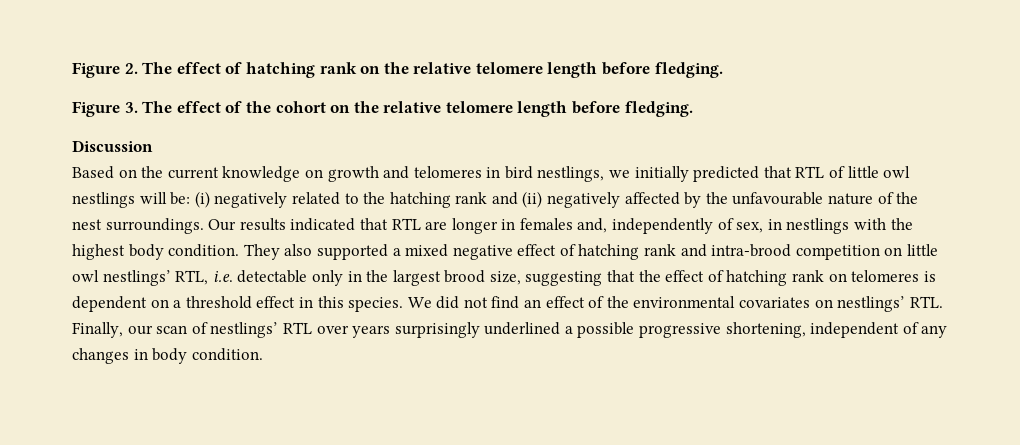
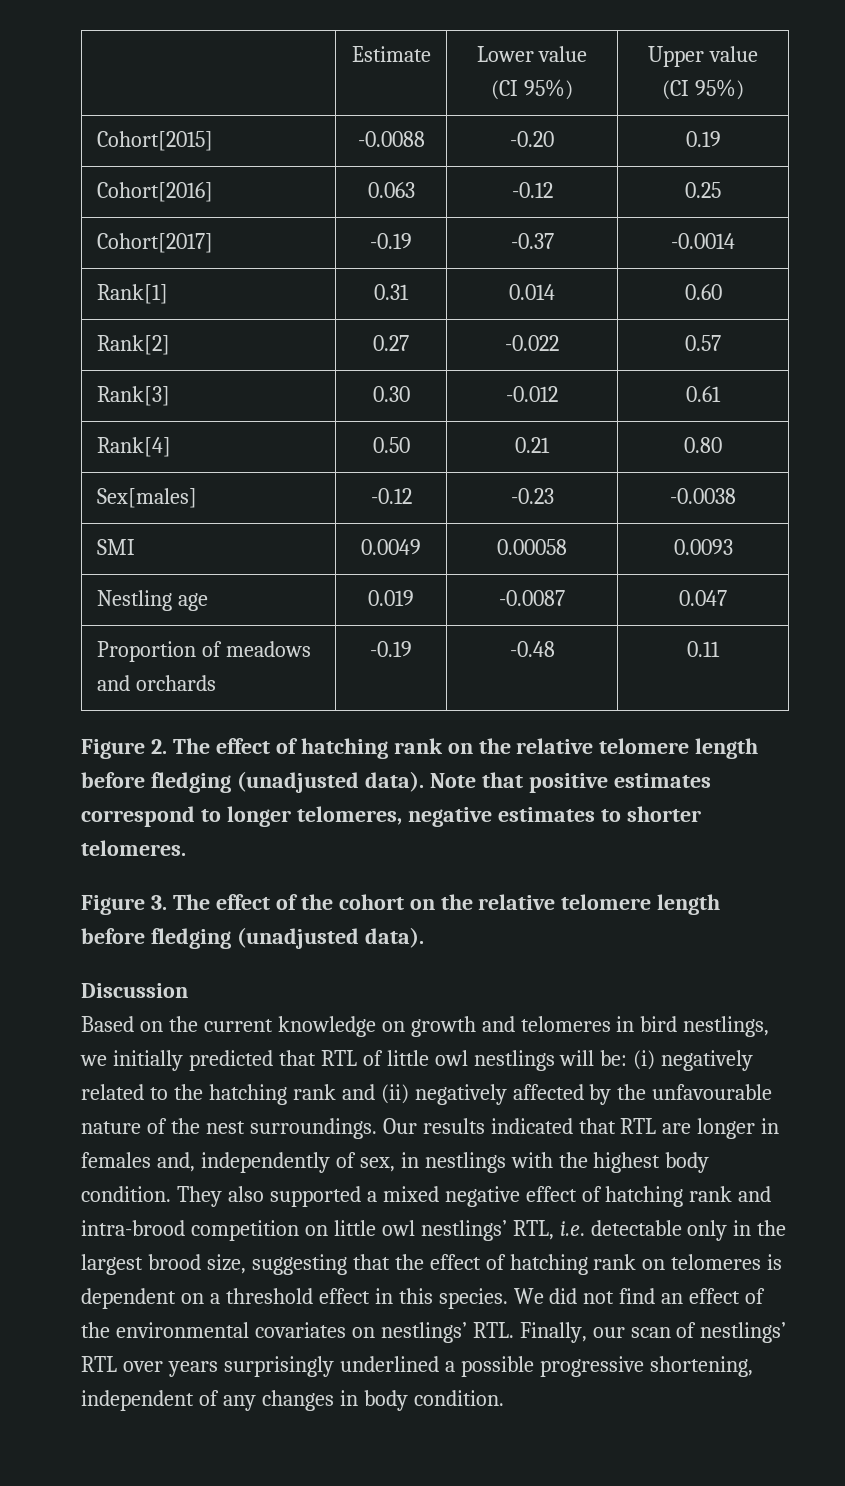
(72, 70) none -> [351,46,431,62] [476,46,588,62] [491,79,573,100] [648,46,758,67] [662,79,744,100] [96,131,213,151] [357,131,425,147] [510,131,554,147] [685,131,721,147] [96,182,213,202] [367,182,415,198] [511,182,553,198] [685,182,721,198] [96,233,213,253] [370,233,412,249] [510,233,554,249] [671,233,735,249] [96,284,168,304] [374,284,409,300] [509,284,555,300] [684,284,722,300] [96,335,170,355] [373,335,409,351] [505,335,559,351] [685,335,721,351] [96,386,170,406] [372,386,410,402] [506,386,558,402] [686,386,721,402] [96,437,171,457] [372,437,410,453] [515,437,550,453] [684,437,722,453] [96,488,197,508] [370,488,412,504] [510,488,554,504] [670,488,736,504] [96,539,135,555] [361,539,421,555] [497,539,567,555] [673,539,733,555] [96,590,208,611] [368,590,414,606] [499,590,565,606] [679,590,727,606] [96,641,311,662] [96,675,216,691] [370,641,412,657] [509,641,555,657] [687,641,720,657] | Estimate | Lower value (CI 95%) | Upper value (CI 95%) // Cohort[2015] | -0.0088 | -0.20 | 0.19 // Cohort[2016] | 0.063 | -0.12 | 0.25 // Cohort[2017] | -0.19 | -0.37 | -0.0014 // Rank[1] | 0.31 | 0.014 | 0.60 // Rank[2] | 0.27 | -0.022 | 0.57 // Rank[3] | 0.30 | -0.012 | 0.61 // Rank[4] | 0.50 | 0.21 | 0.80 // Sex[males] | -0.12 | -0.23 | -0.0038 // SMI | 0.0049 | 0.00058 | 0.0093 // Nestling age | 0.019 | -0.0087 | 0.047 // Proportion of meadows and orchards | -0.19 | -0.48 | 0.11 //
[654,62,723,78] fledging. -> [150,771,711,793] [81,806,701,827] [81,840,186,856] fledging (unadjusted data). Note that positive estimates correspond to longer telomeres, negative estimates to shorter telomeres.
[624,101,693,117] fledging. -> [150,927,424,949] fledging (unadjusted data).

